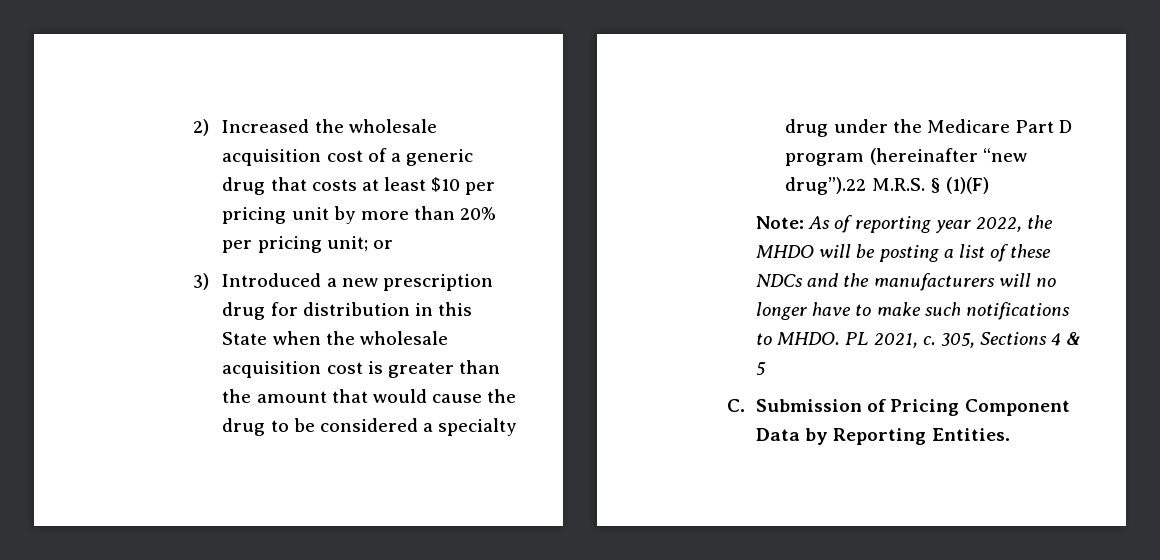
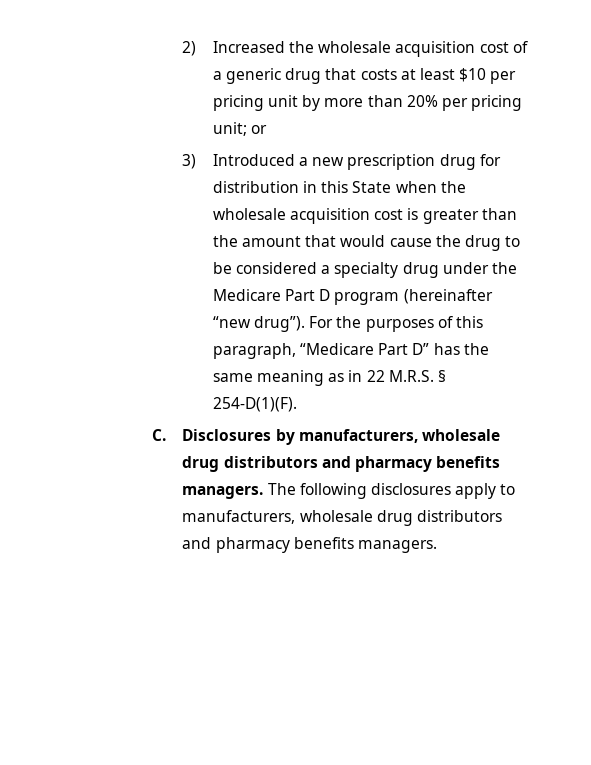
[785,177,989,195] [756,215,1053,233] [756,244,1052,262] [756,273,1056,291] [756,302,1070,320] [756,332,1081,348] [756,362,767,375] [726,399,1070,416] [756,428,1010,445] drug”).22 M.R.S. § (1)(F) // Note: As of reporting year 2022, the MHDO will be posting a list of these NDCs and the manufacturers will no longer have to make such notifications to MHDO. PL 2021, c. 305, Sections 4 & 5 // C. Submission of Pricing Component Data by Reporting Entities. -> [253,316,483,332] [212,343,489,359] [212,370,446,386] [212,397,297,412] [152,429,500,445] [182,456,501,472] [182,483,516,499] [182,510,502,526] [182,537,437,553] drug”). For the purposes of this paragraph, “Medicare Part D” has the same meaning as in 22 M.R.S. § 254-D(1)(F). // C. Disclosures by manufacturers, wholesale drug distributors and pharmacy benefits managers. The following disclosures apply to manufacturers, wholesale drug distributors and pharmacy benefits managers.

